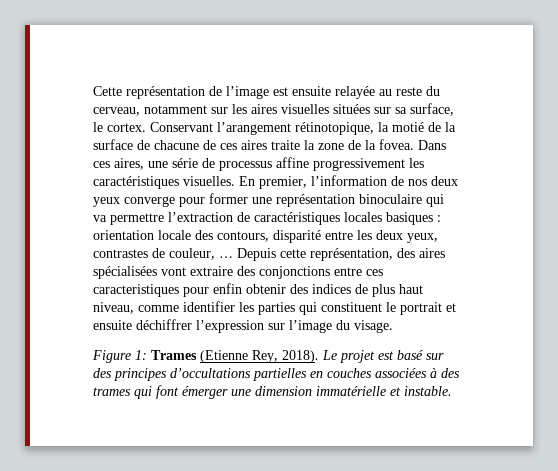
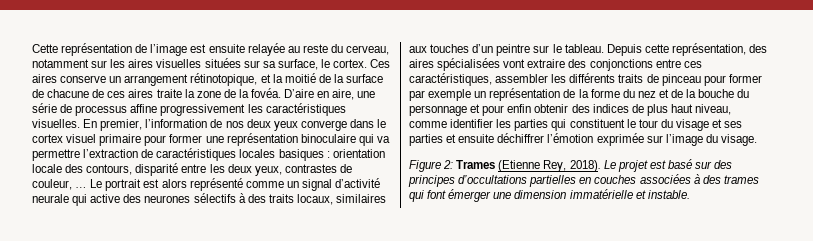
[150,122,424,135] Conservant l’arangement rétinotopique, la motié -> [370,59,391,68] [32,73,316,86] Ces aires conserve un arrangement rétinotopique, et la moitié
[379,139,446,150] [93,158,144,170] fovea. Dans ces aires, -> [251,88,355,100] fovéa. D’aire en aire,
(175, 201) none -> [349,119,387,128] [32,134,142,146] dans le cortex visuel primaire
(233, 257) none -> [90,178,381,191] [32,193,387,206] [409,44,604,56] Le portrait est alors représenté comme un signal d’activité neurale qui active des neurones sélectifs à des traits locaux, similaires aux touches d’un peintre sur le tableau.
[93,284,179,297] caracteristiques -> [409,73,762,86] [409,88,750,101] [409,104,481,116] caractéristiques, assembler les différents traits de pinceau pour former par exemple un représentation de la forme du nez et de la bouche du personnage et
[400,302,442,315] portrait -> [638,119,743,131] [409,134,443,146] tour du visage et ses parties
[196,320,264,333] l’expression -> [547,133,644,146] l’émotion exprimée
[135,350,147,360] 1: -> [443,160,454,169] 2:

